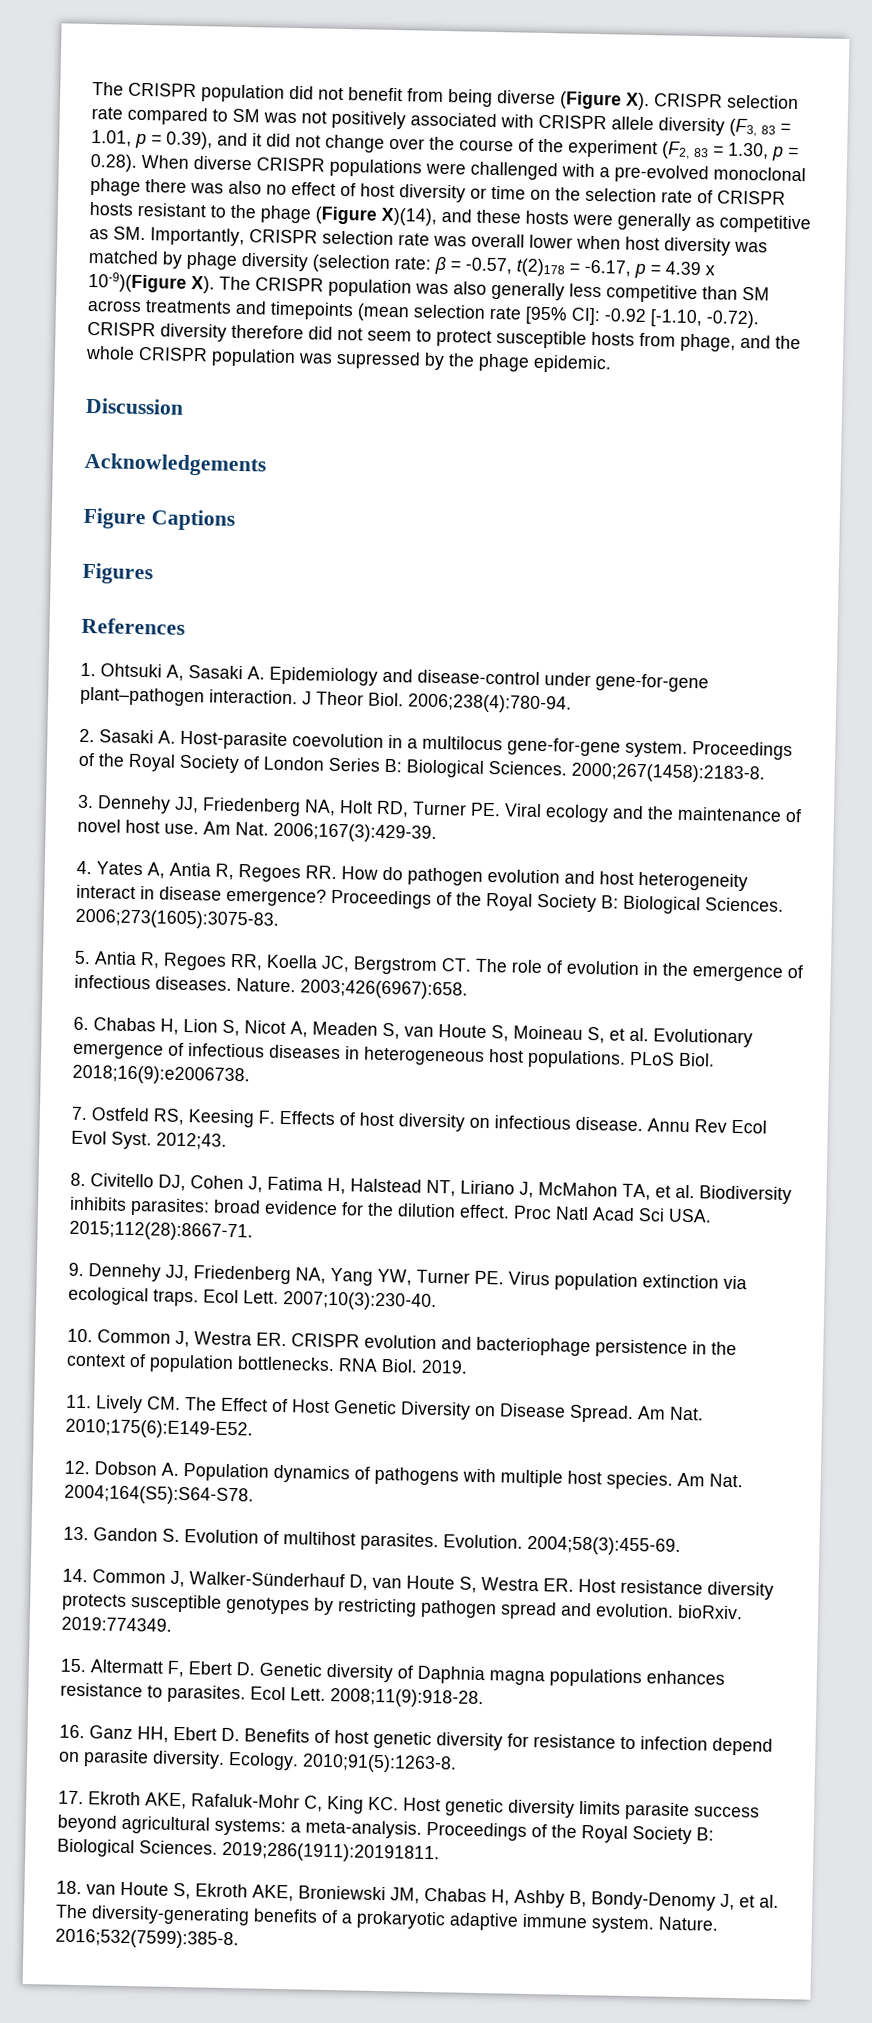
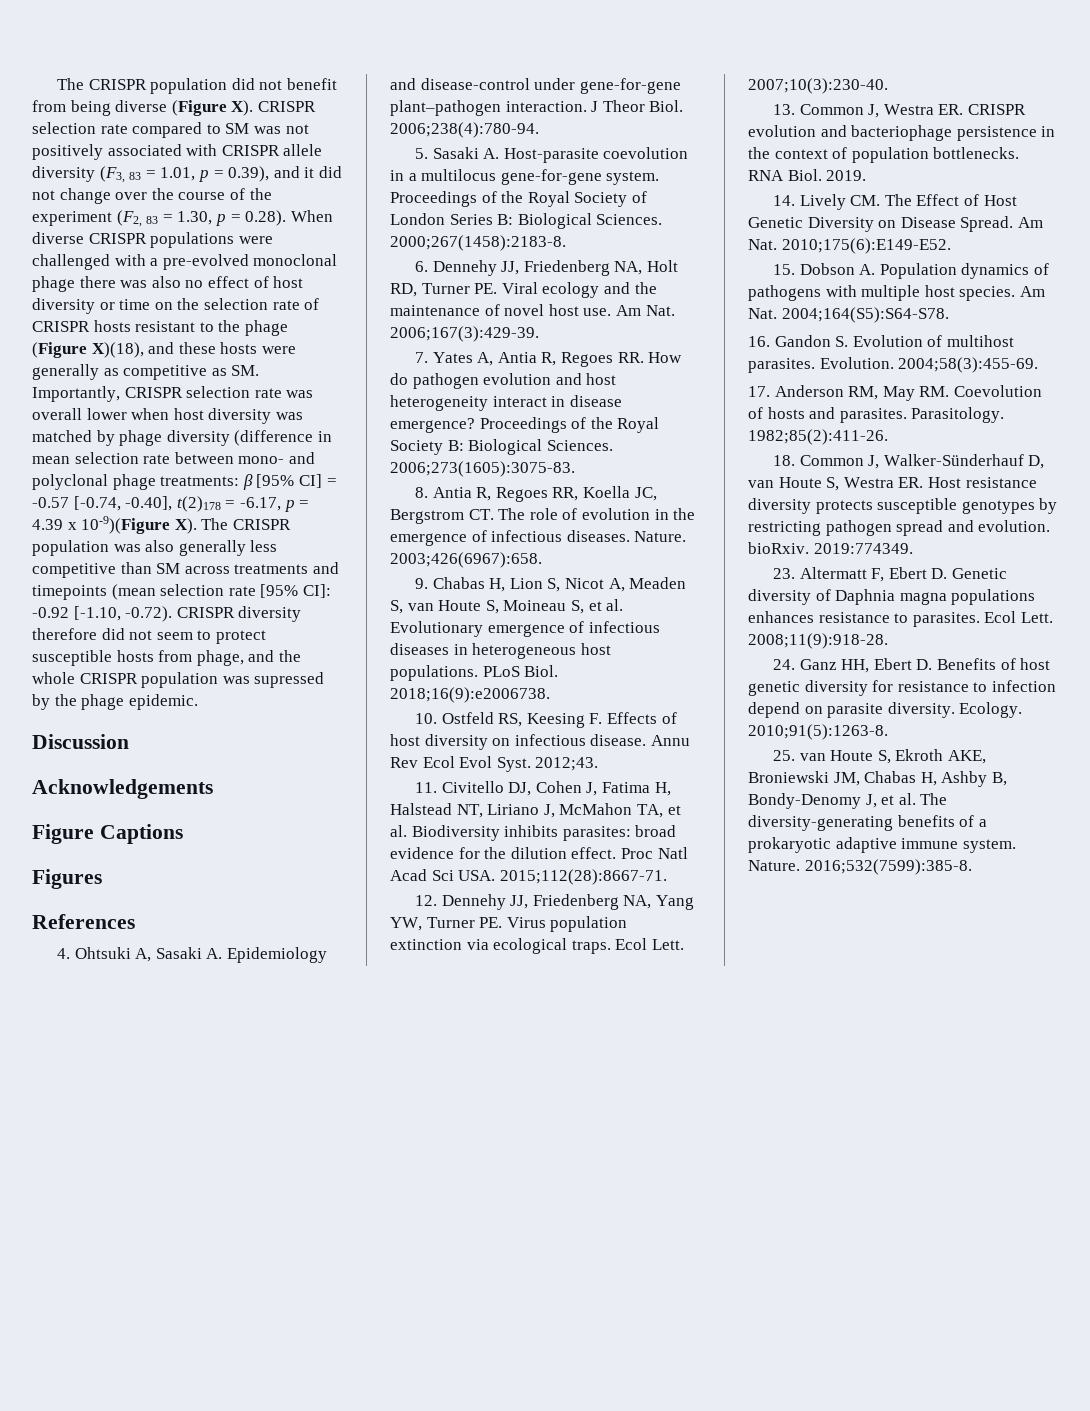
[381,207,437,226] X)(14), -> [91,342,144,358] X)(18),
[312,254,512,275] (selection rate: β = -0.57, -> [234,430,332,446] [32,452,315,464] [32,474,337,490] [32,496,173,511] (difference in mean selection rate between mono- and polyclonal phage treatments: β [95% CI] = -0.57 [-0.74, -0.40],
[80,662,96,677] 1. -> [57,948,71,959] 4.
[79,728,95,743] 2. -> [415,148,429,159] 5.
[77,794,94,809] 3. -> [415,261,429,272] 6.
[76,860,92,875] 4. -> [415,352,429,363] 7.
[74,950,91,965] 5. -> [415,487,429,498] 8.
[73,1016,89,1031] 6. -> [415,578,429,589] 9.
[71,1106,88,1121] 7. -> [415,713,438,724] 10.
[70,1172,86,1187] 8. -> [415,782,438,793] 11.
[68,1262,84,1277] 9. -> [415,895,438,906] 12.
[67,1328,93,1343] 10. -> [773,104,796,115] 13.
[66,1394,92,1409] 11. -> [773,195,796,206] 14.
[64,1460,90,1475] 12. -> [773,264,796,275] 15.
[63,1526,89,1541] 13. -> [748,336,770,347] 16.
[62,1568,88,1583] 14. -> [748,385,1042,401] [748,407,1005,423] [748,429,888,445] [773,455,796,466] 17. Anderson RM, May RM. Coevolution of hosts and parasites. Parasitology. 1982;85(2):411-26. // 18.
[60,1658,87,1673] 15. -> [773,568,796,579] 23.
[59,1724,85,1739] 16. -> [773,659,796,670] 24.
[58,1790,760,1821] [57,1814,714,1845] [57,1838,440,1864] [56,1880,82,1895] 17. Ekroth AKE, Rafaluk-Mohr C, King KC. Host genetic diversity limits parasite success beyond agricultural systems: a meta-analysis. Proceedings of the Royal Society B: Biological Sciences. 2019;286(1911):20191811. // 18. -> [773,750,796,761] 25.

